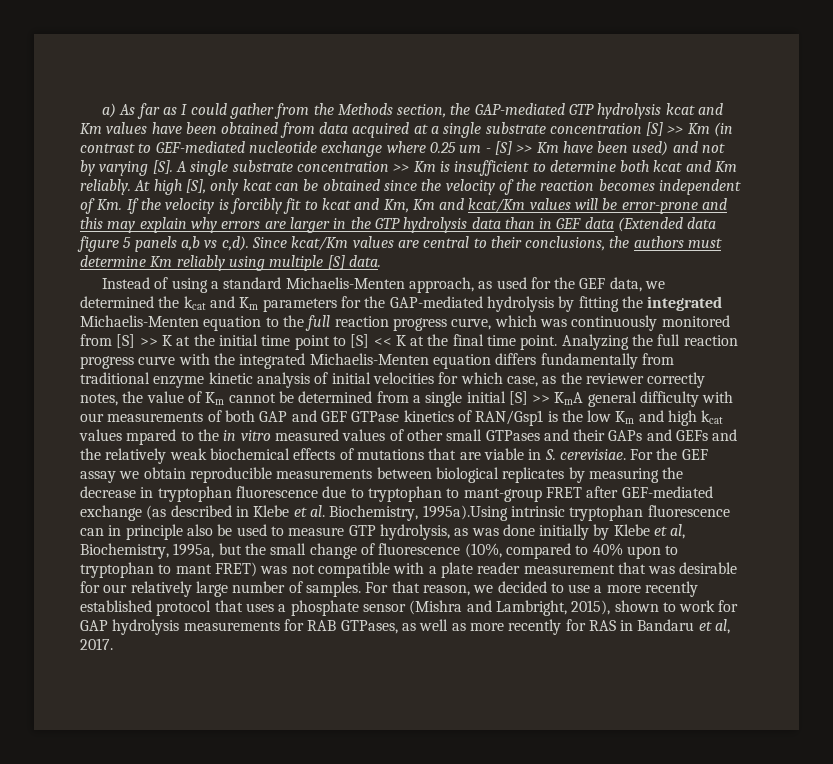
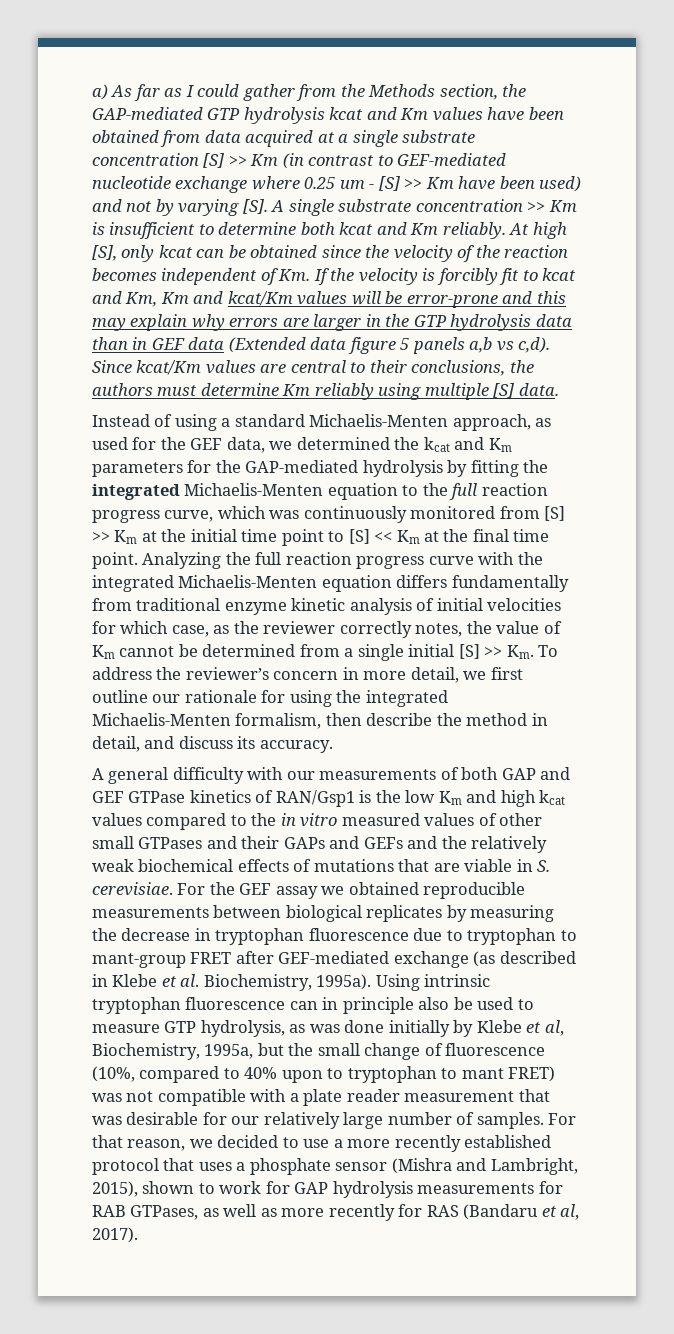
[161,335,172,346] K -> [114,530,138,544] Km
[395,335,406,346] K -> [396,530,420,544] Km
[554,392,584,405] KmA -> [506,645,559,659] [92,667,523,683] [92,690,448,707] [92,713,548,729] [92,736,333,753] [92,768,104,780] Km. To address the reviewer’s concern in more detail, we first outline our rationale for using the integrated Michaelis-Menten formalism, then describe the method in detail, and discuss its accuracy. // A
[126,429,177,445] mpared -> [146,813,227,830] compared
[143,467,186,479] obtain -> [348,882,419,895] obtained
[422,505,508,521] 1995a).Using -> [316,974,420,991] 1995a). Using
[620,619,731,634] [80,638,113,650] in Bandaru et al, 2017. -> [463,1204,580,1220] [92,1227,138,1243] (Bandaru et al, 2017).

